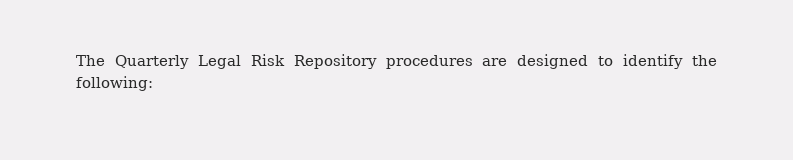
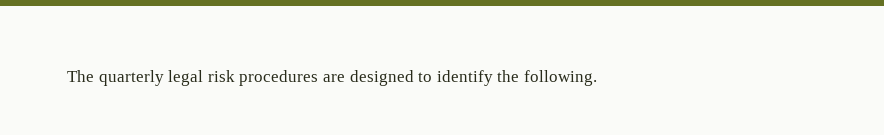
[114,54,377,69] Quarterly Legal Risk Repository -> [98,70,235,86] quarterly legal risk
[76,76,153,91] following: -> [523,70,597,86] following.

